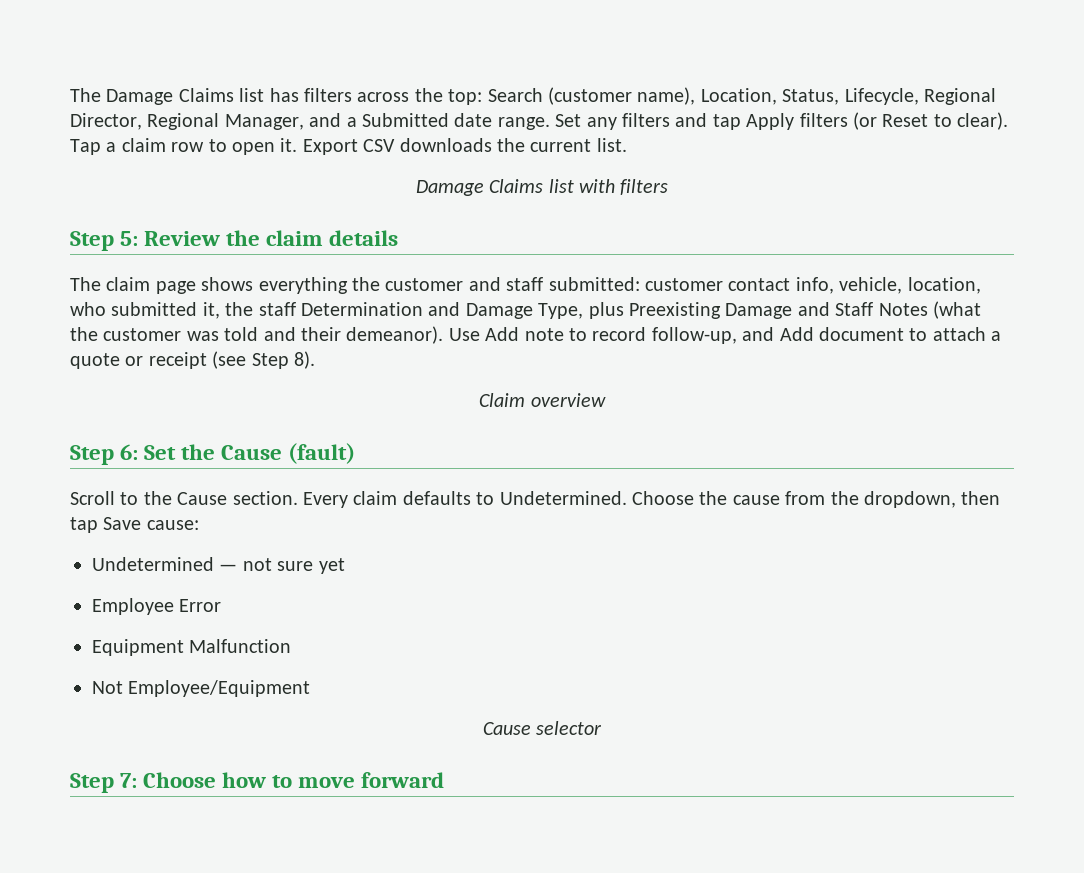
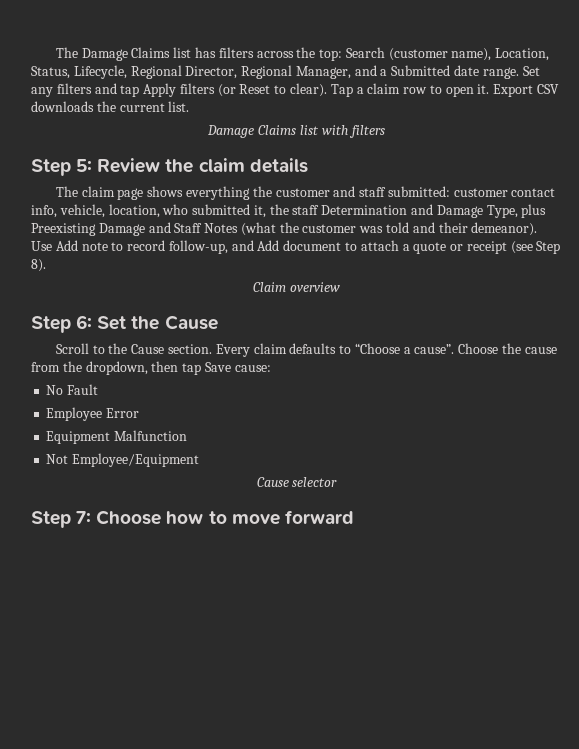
[288,443,356,464] (fault) -> (218, 322) none
[499,491,627,505] Undetermined. -> [354,343,455,354] “Choose a cause”.
[92,557,345,574] Undetermined — not sure yet -> [46,384,99,395] No Fault

